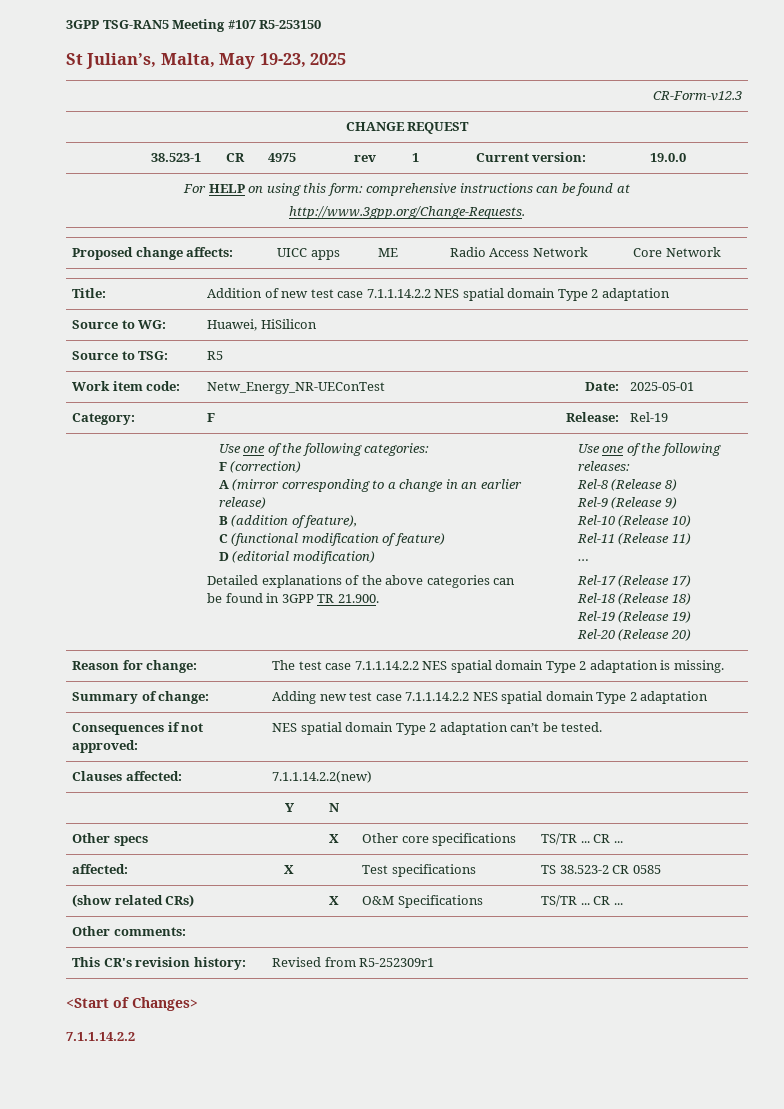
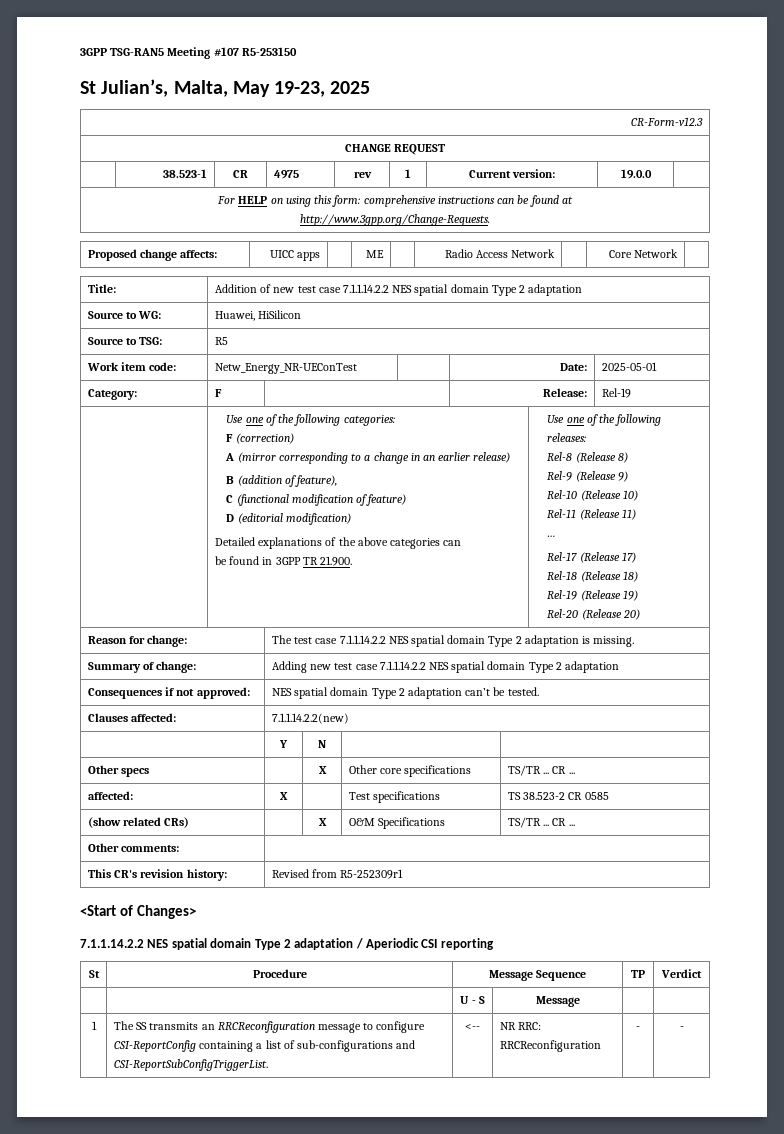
(135, 1036) none -> [147,938,494,950] [88,970,100,978] [252,969,307,978] [488,970,587,981] [631,970,645,978] [661,969,702,978] [460,996,485,1004] [535,996,580,1007] [91,1021,97,1030] [113,1021,426,1033] [113,1040,416,1052] [113,1059,268,1071] [465,1024,480,1030] [499,1022,542,1030] [499,1040,601,1052] [636,1026,640,1030] [679,1026,684,1030] NES spatial domain Type 2 adaptation / Aperiodic CSI reporting // St | Procedure | Message Sequence | TP | Verdict // | | U - S | Message | | // 1 | The SS transmits an RRCReconfiguration message to configure CSI-ReportConfig containing a list of sub-configurations and CSI-ReportSubConfigTriggerList. | <-- | NR RRC: RRCReconfiguration | - | -

